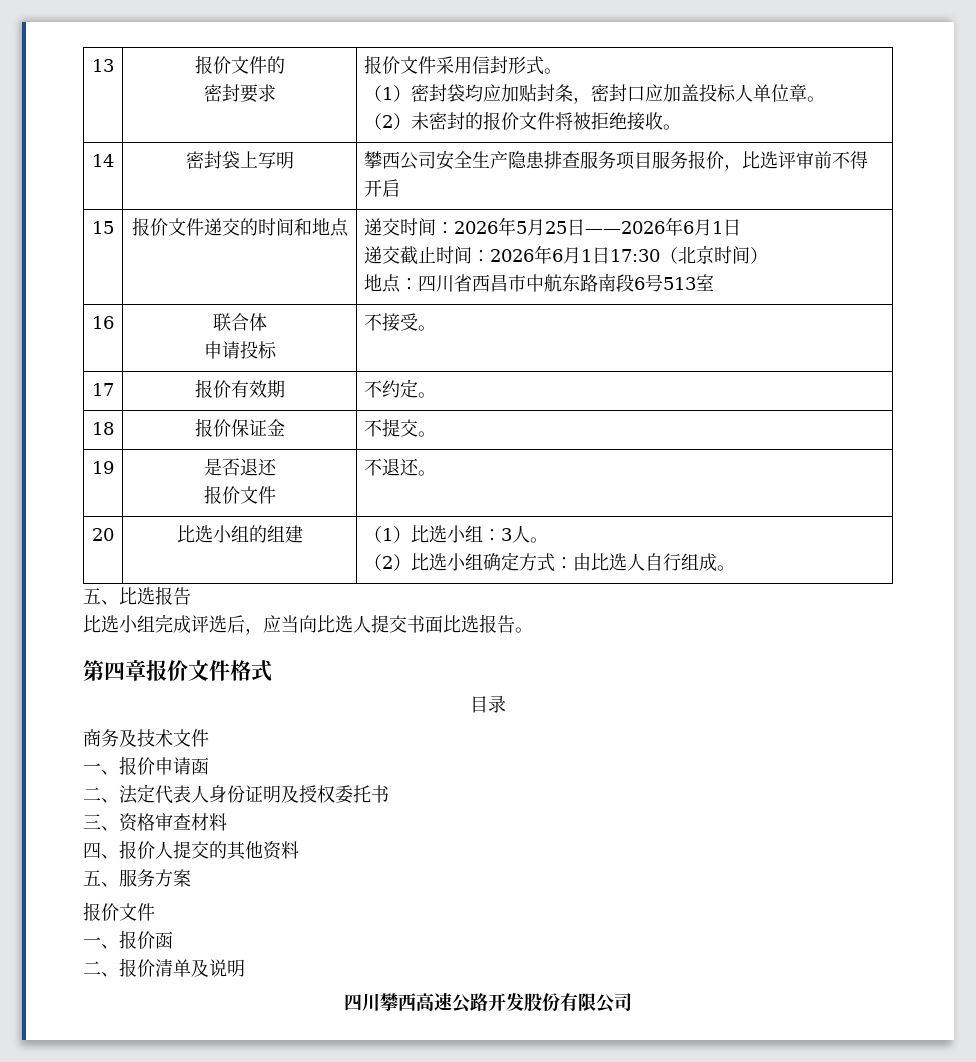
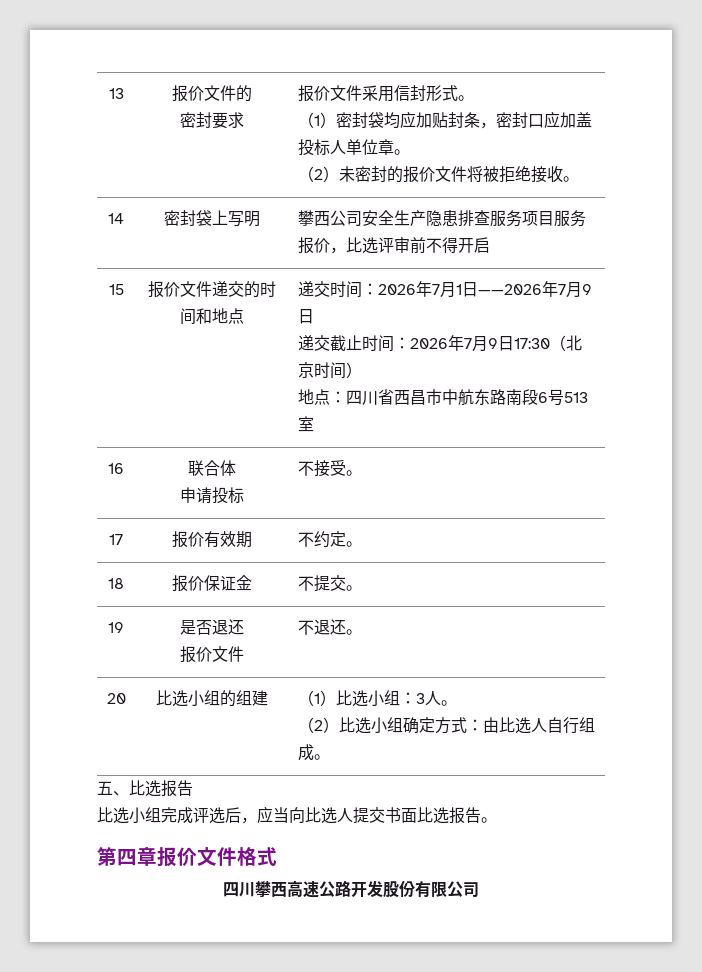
[516,217,724,236] 5月25日——2026年6月1 -> [431,281,592,298] 7月1日——2026年7月9
[552,247,593,264] 6月1 -> [463,336,498,352] 7月9
[470,695,506,713] [83,729,209,747] [83,756,209,775] [83,784,389,804] [83,813,227,832] [83,840,299,860] [83,869,191,887] [83,902,155,921] [83,930,173,949] [83,958,245,977] // 目录 // 商务及技术文件 // 一、报价申请函 // 二、法定代表人身份证明及授权委托书 // 三、资格审查材料 // 四、报价人提交的其他资料 // 五、服务方案 // 报价文件 // 一、报价函 // 二、报价清单及说明 -> (277, 856) none

